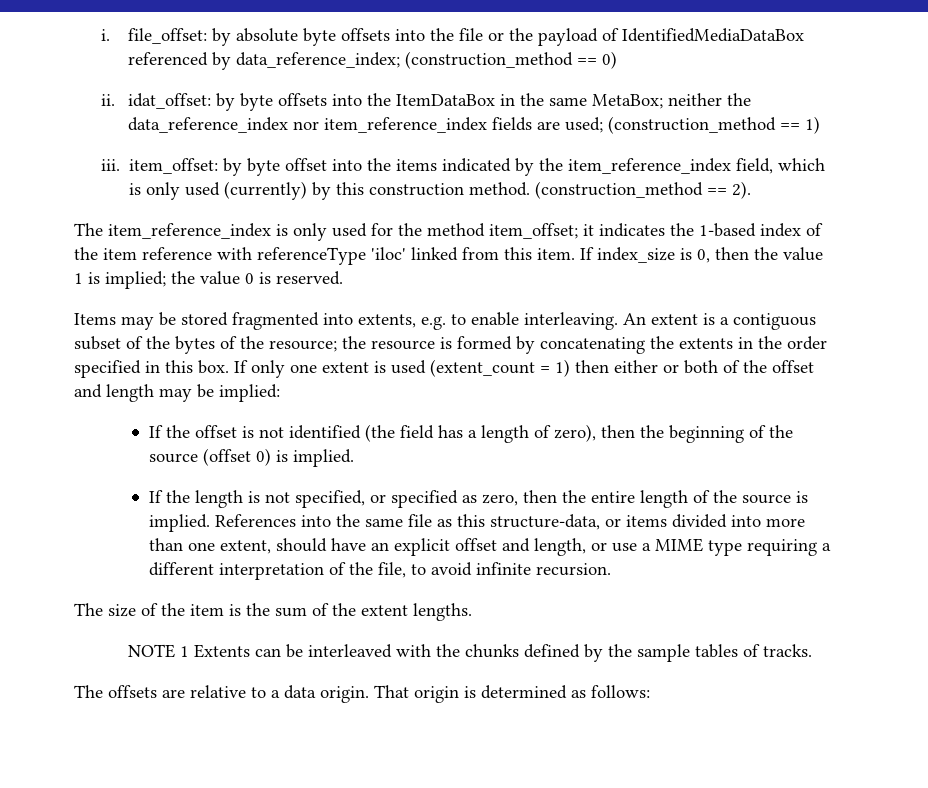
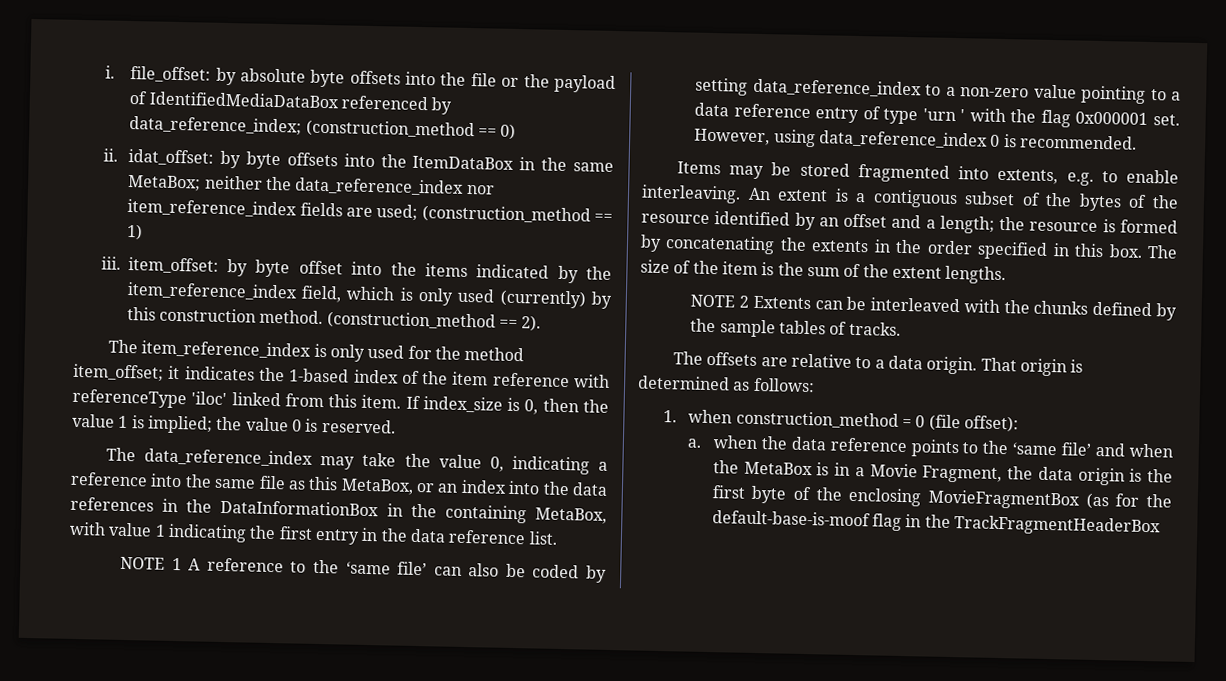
(343, 278) none -> [105,447,608,475] [70,471,609,496] [70,496,608,524] [69,521,558,545] [120,556,608,583] [695,77,1181,104] [694,102,1180,128] [694,128,1137,150] // The data_reference_index may take the value 0, indicating a reference into the same file as this MetaBox, or an index into the data references in the DataInformationBox in the containing MetaBox, with value 1 indicating the first entry in the data reference list. // NOTE 1 A reference to the ‘same file’ can also be coded by setting data_reference_index to a non-zero value pointing to a data reference entry of type 'urn ' with the flag 0x000001 set. However, using data_reference_index 0 is recommended.
[269,340,337,352] resource; -> [641,211,995,234] resource identified by an offset and a length;
[234,359,814,378] [74,384,280,402] [148,424,793,443] [148,448,354,467] [148,490,808,508] [148,514,805,532] [148,538,831,556] [148,562,611,580] If only one extent is used (extent_count = 1) then either or both of the offset and length may be implied: // If the offset is not identified (the field has a length of zero), then the beginning of the source (offset 0) is implied. // If the length is not specified, or specified as zero, then the entire length of the source is implied. References into the same file as this structure-data, or items divided into more than one extent, should have an explicit offset and length, or use a MIME type requiring a different interpretation of the file, to avoid infinite recursion. // -> (1143, 251) none
[180,646,190,657] 1 -> [739,295,750,308] 2
(650, 691) none -> [662,409,1019,433] [687,435,1173,458] [712,460,1173,486] [711,485,1172,510] [711,510,1162,537] // 1. when construction_method = 0 (file offset): // a. when the data reference points to the ‘same file’ and when the MetaBox is in a Movie Fragment, the data origin is the first byte of the enclosing MovieFragmentBox (as for the default-base-is-moof flag in the TrackFragmentHeaderBox

